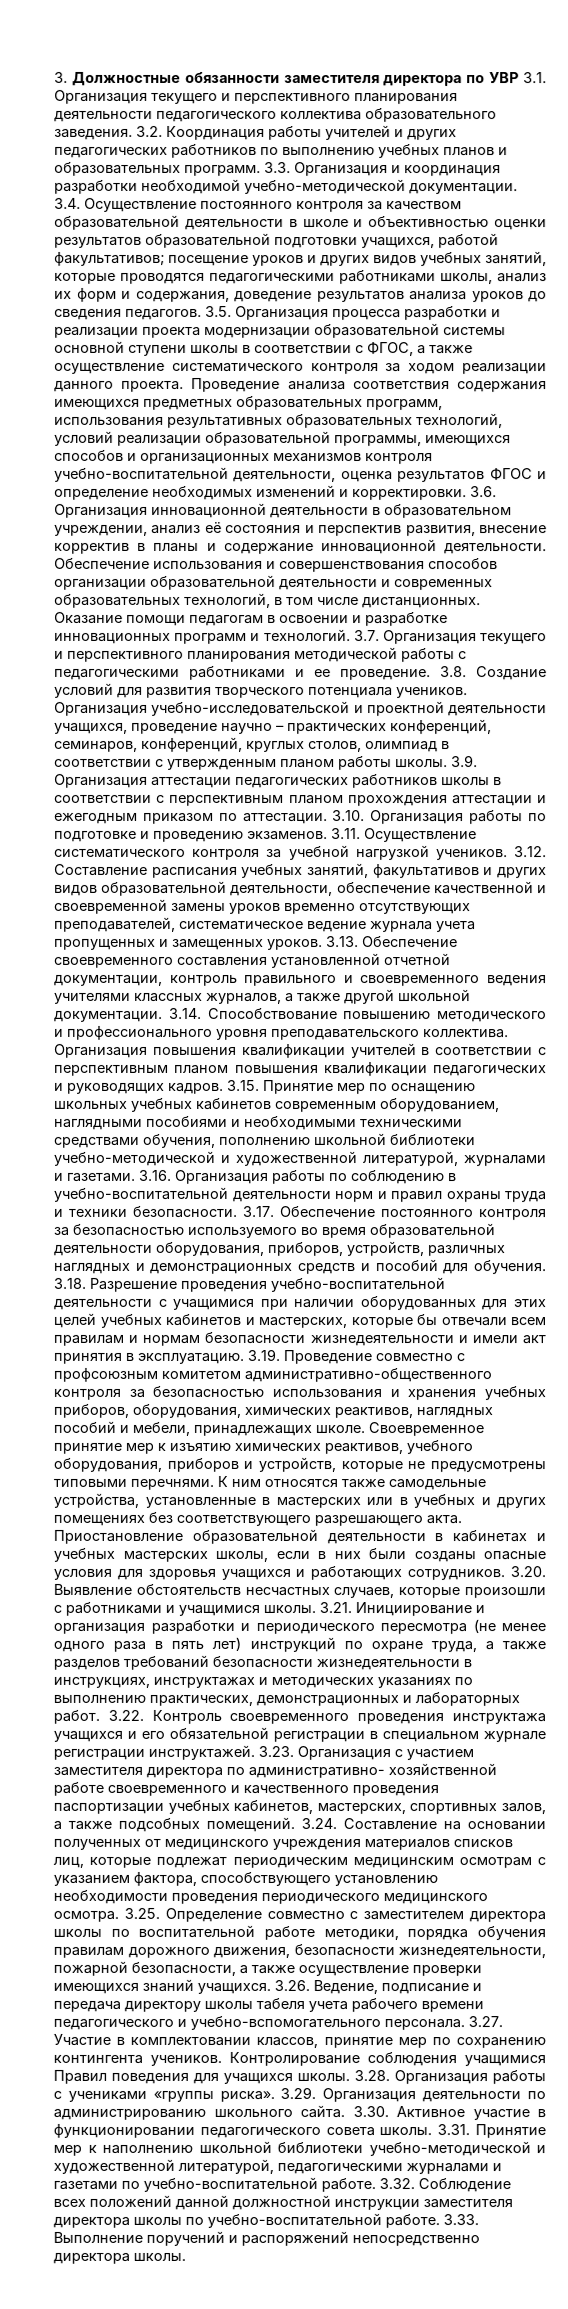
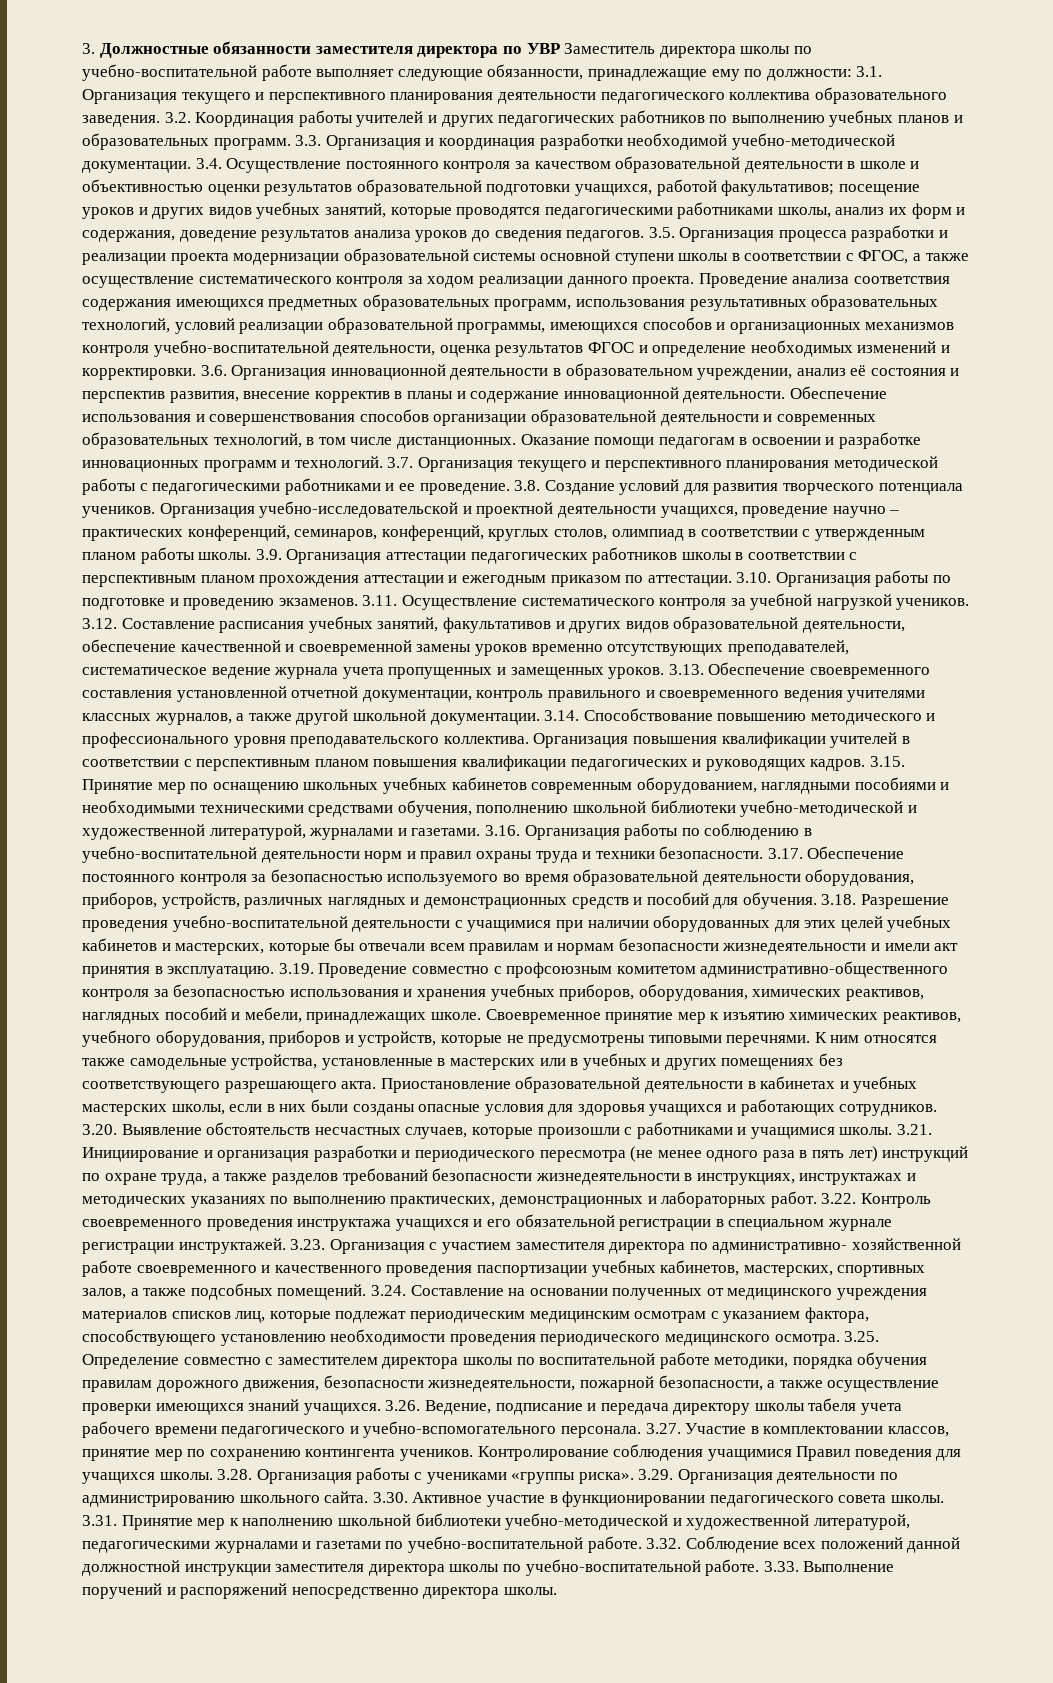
(520, 78) none -> [564,43,812,58] [82,64,852,81] Заместитель директора школы по учебно-воспитательной работе выполняет следующие обязанности, принадлежащие ему по должности:

